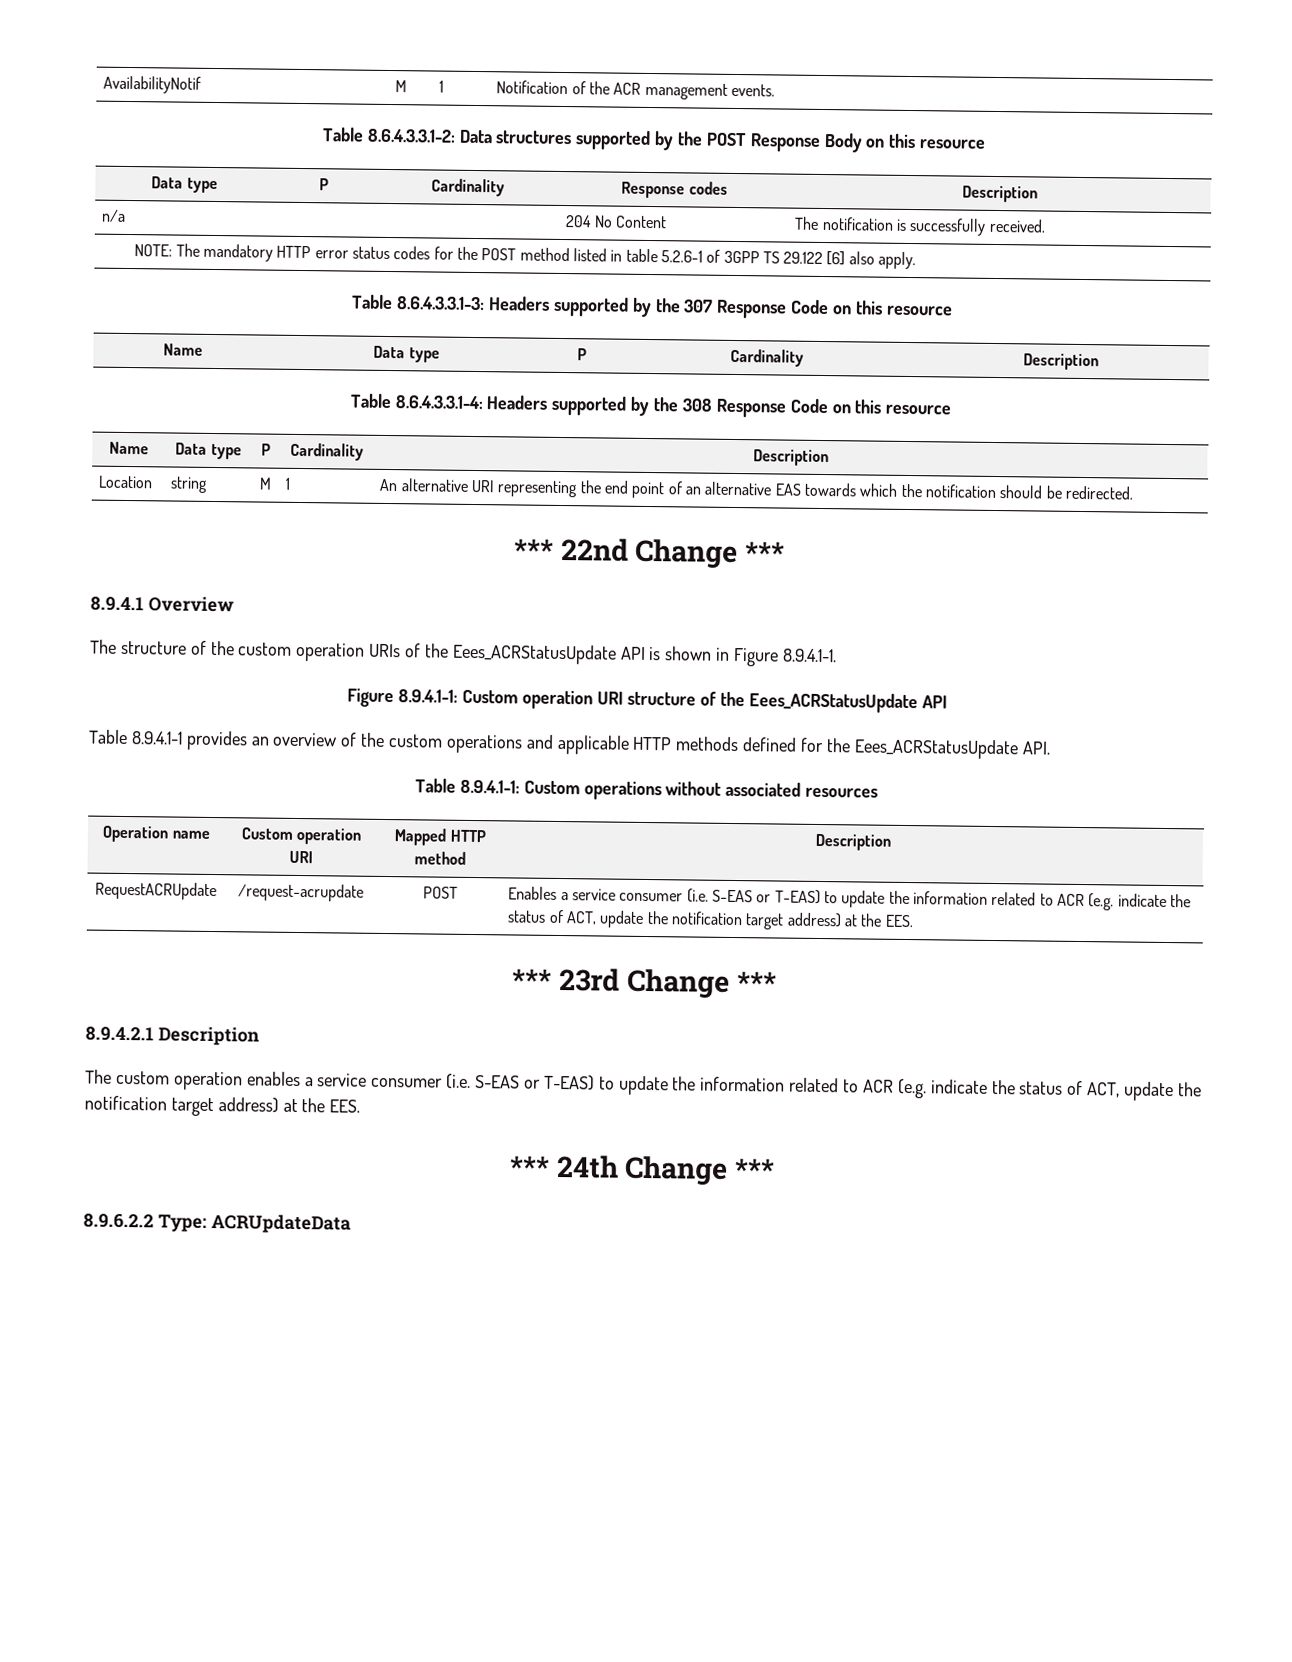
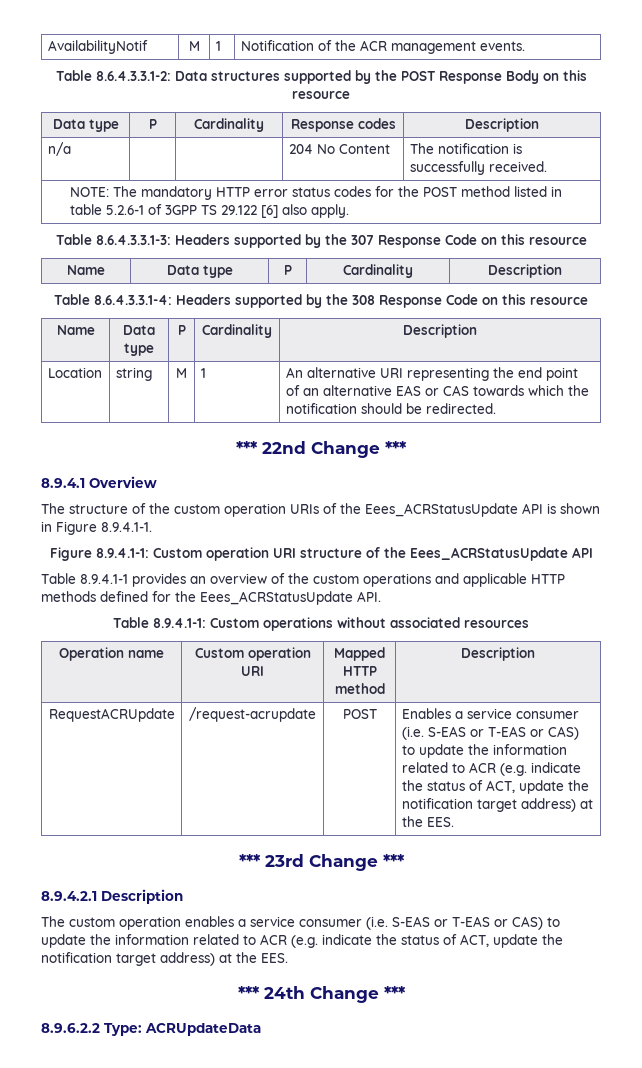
(802, 489) none -> [424,385,469,396] or CAS
[774,889,821,905] T-EAS) -> [487,726,579,740] T-EAS or CAS)
[543,1074,595,1091] T-EAS) -> [452,916,543,930] T-EAS or CAS)

